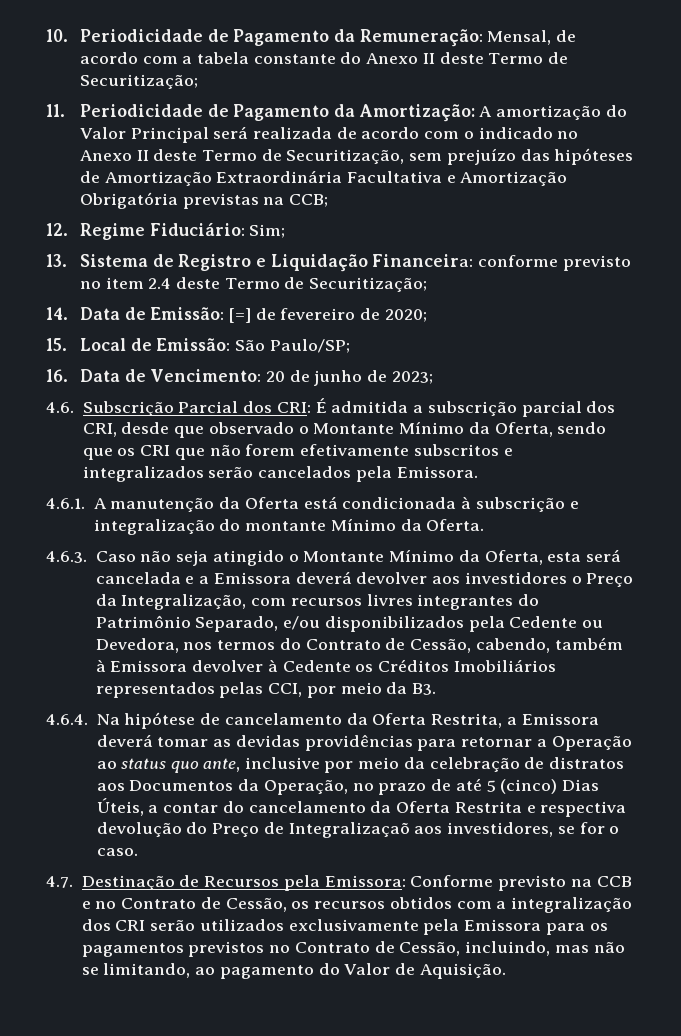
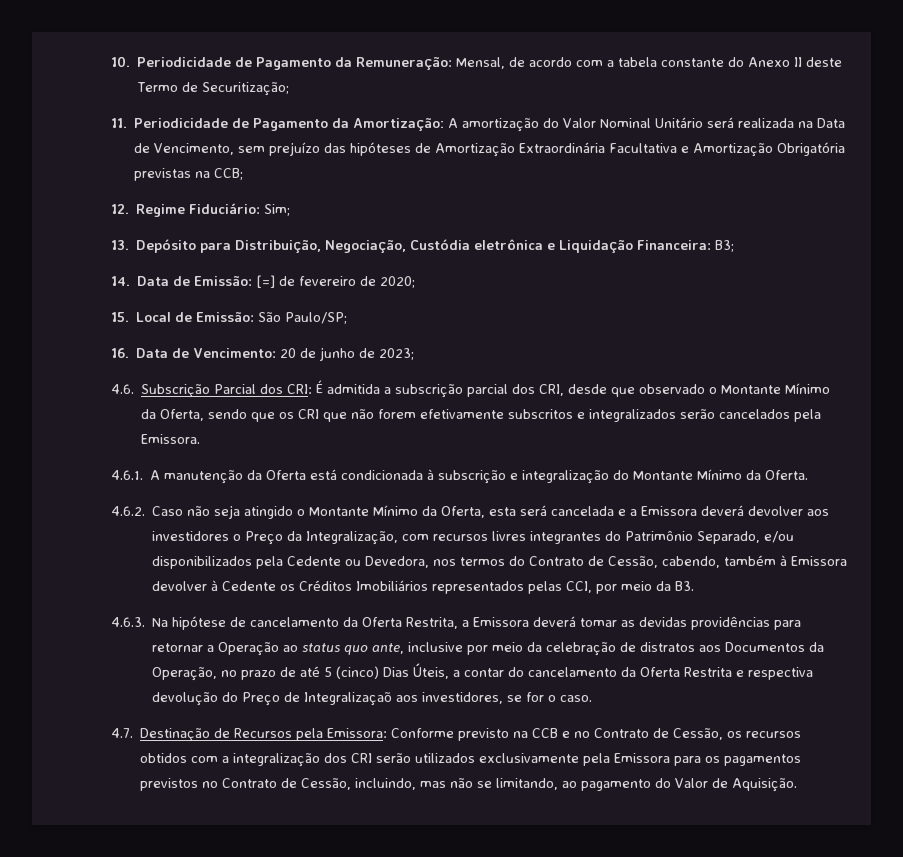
[130,126,579,143] [79,149,405,164] Principal será realizada de acordo com o indicado no Anexo II deste Termo de Securitização, -> [600,117,846,128] [134,143,235,155] Nominal Unitário será realizada na Data de Vencimento,
[79,254,631,272] [79,277,428,292] Sistema de Registro e Liquidação Financeira: conforme previsto no item 2.4 deste Termo de Securitização; -> [136,239,735,253] Depósito para Distribuição, Negociação, Custódia eletrônica e Liquidação Financeira: B3;
[245,521,327,531] montante -> [633,471,694,480] Montante
[46,551,87,563] 4.6.3. -> [111,506,145,516] 4.6.2.
[46,714,88,725] 4.6.4. -> [111,617,145,627] 4.6.3.

